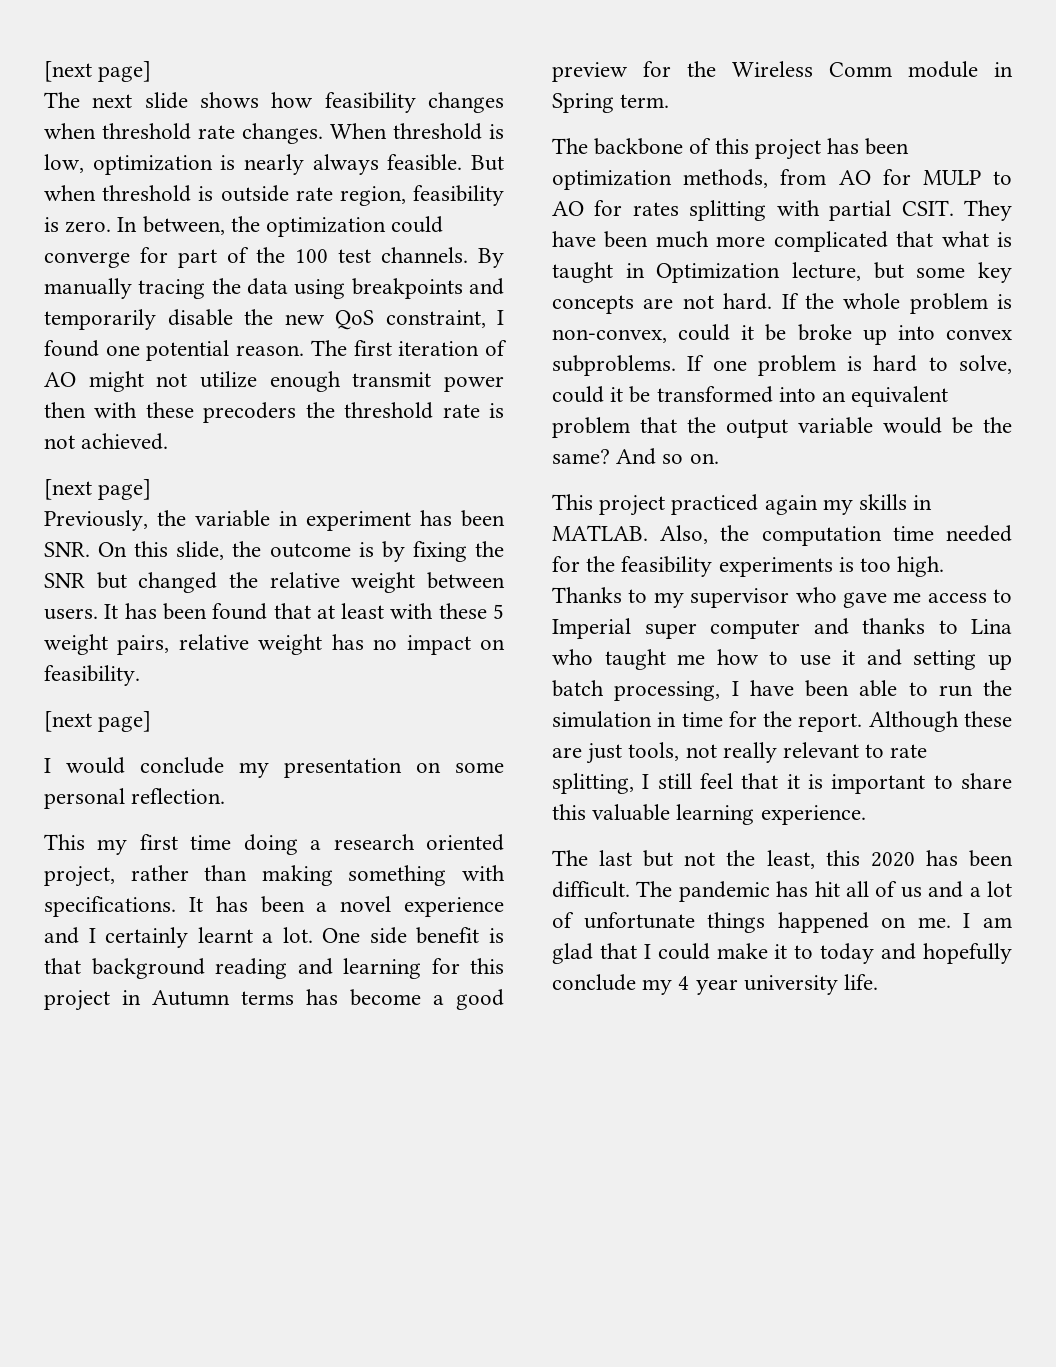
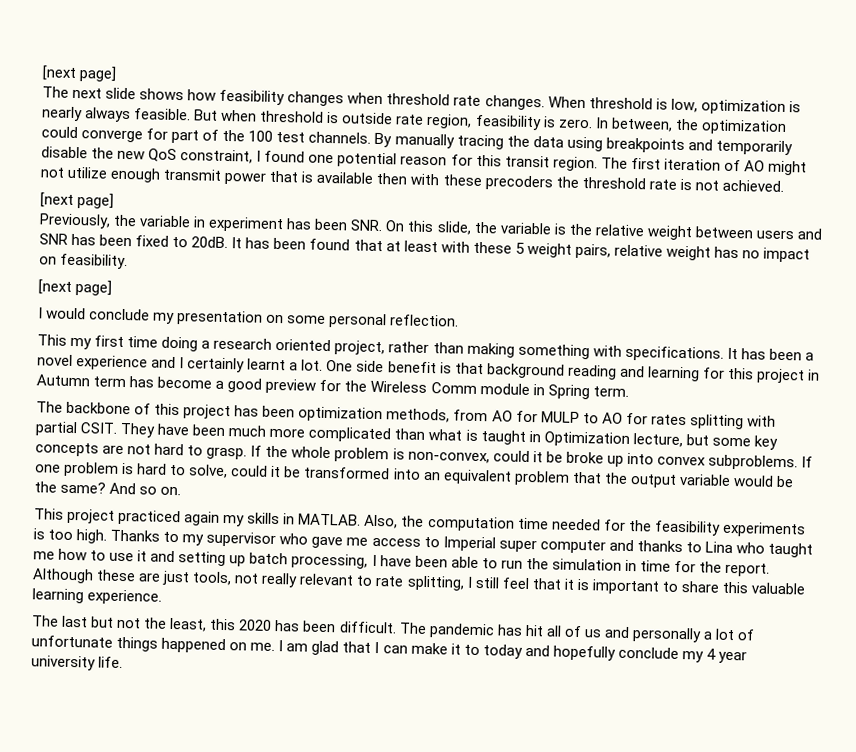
[236,345,305,356] reason. -> [400,154,598,172] reason for this transit region.
(504, 384) none -> [269,170,374,184] that is available
[269,541,504,562] [44,572,505,593] [44,608,98,620] outcome is by fixing the SNR but changed the relative weight between users. -> [499,222,822,241] [39,233,229,249] variable is the relative weight between users and SNR has been fixed to 20dB.
[241,991,294,1005] terms -> [93,376,127,388] term
[896,231,934,247] that -> [394,428,426,440] than
[723,293,773,310] hard. -> [154,443,248,460] hard to grasp.
(964, 889) none -> [631,627,702,643] personally
[657,943,710,960] could -> [382,645,408,654] can

